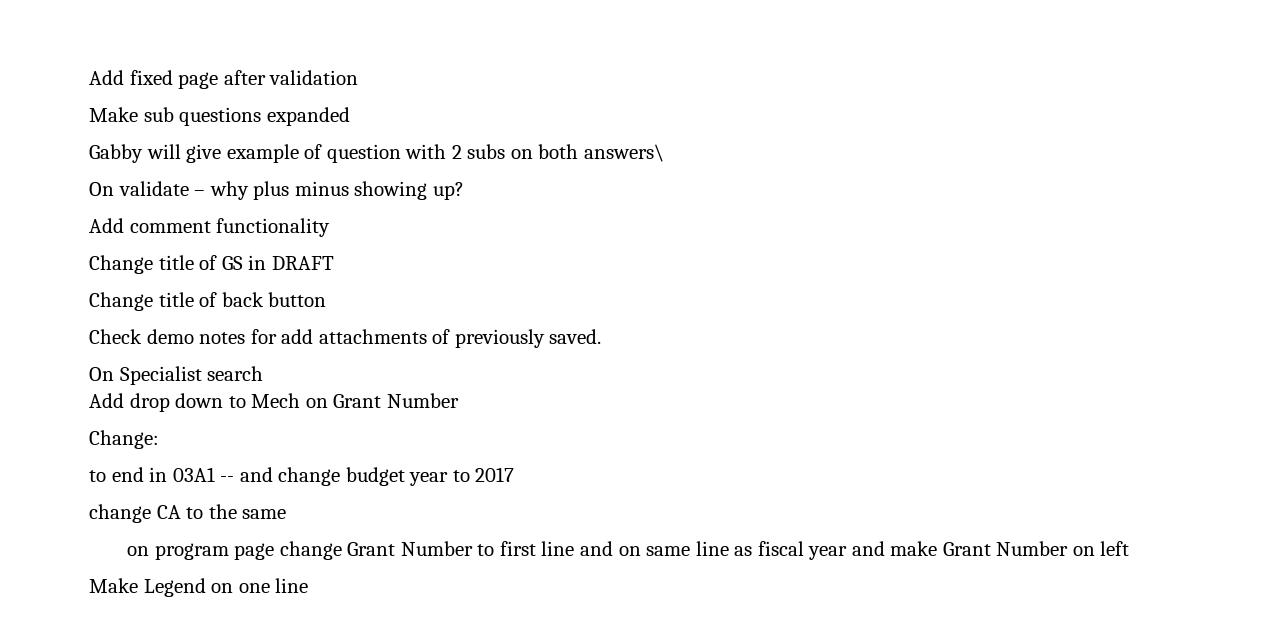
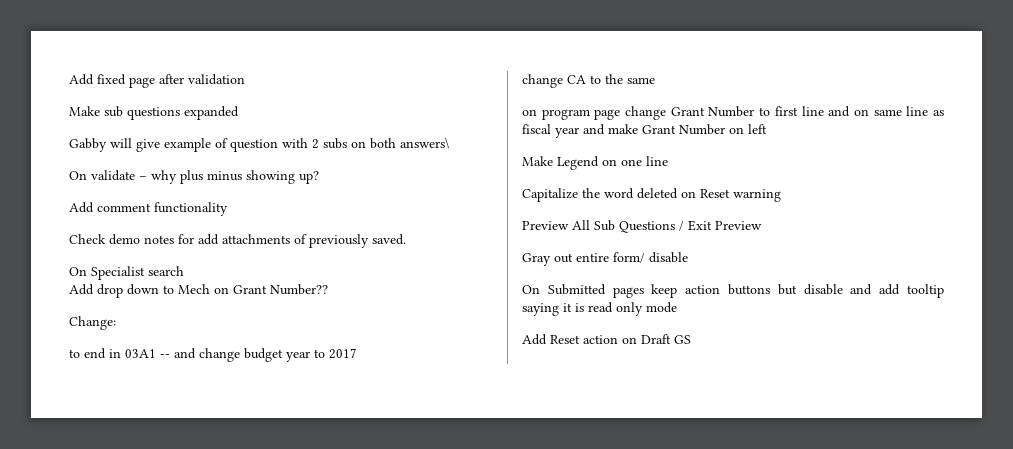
[89,255,334,274] [89,292,327,311] // Change title of GS in DRAFT // Change title of back button -> (228, 209) none
[386,393,459,408] Number -> [270,284,328,295] Number??
(309, 585) none -> [522,188,781,202] [522,220,762,233] [522,252,688,266] [522,284,945,298] [522,302,677,316] [522,334,691,345] // Capitalize the word deleted on Reset warning // Preview All Sub Questions / Exit Preview // Gray out entire form/ disable // On Submitted pages keep action buttons but disable and add tooltip saying it is read only mode // Add Reset action on Draft GS

